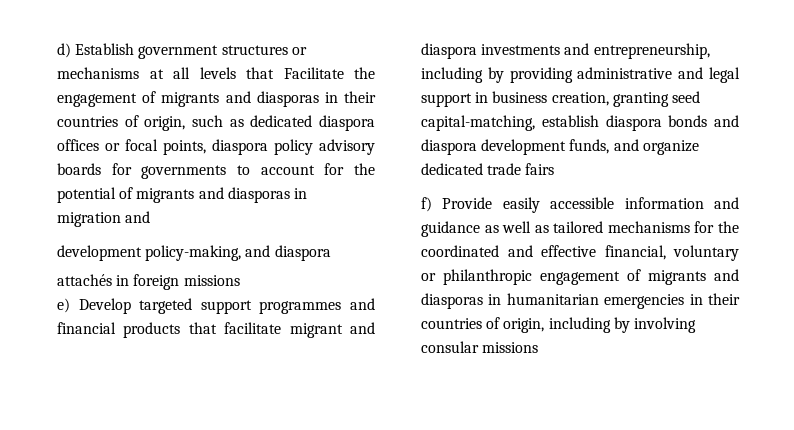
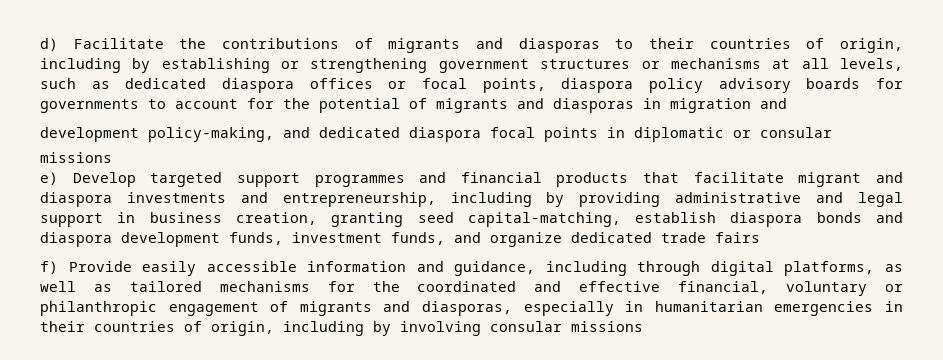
[75,43,135,55] Establish -> [73,38,903,53] [40,58,428,73] Facilitate the contributions of migrants and diasporas to their countries of origin, including by establishing or strengthening
[199,67,375,79] [57,91,376,107] [57,115,186,131] levels that Facilitate the engagement of migrants and diasporas in their countries of origin, -> [840,58,904,71] levels,
[274,245,331,261] [57,274,180,290] diaspora // attachés in foreign -> [319,127,832,142] dedicated diaspora focal points in diplomatic or consular //
(610, 146) none -> [292,232,445,245] investment funds,
[421,221,480,237] guidance -> [454,261,875,276] guidance, including through digital platforms,
[421,293,483,309] diasporas -> [422,301,614,316] diasporas, especially

